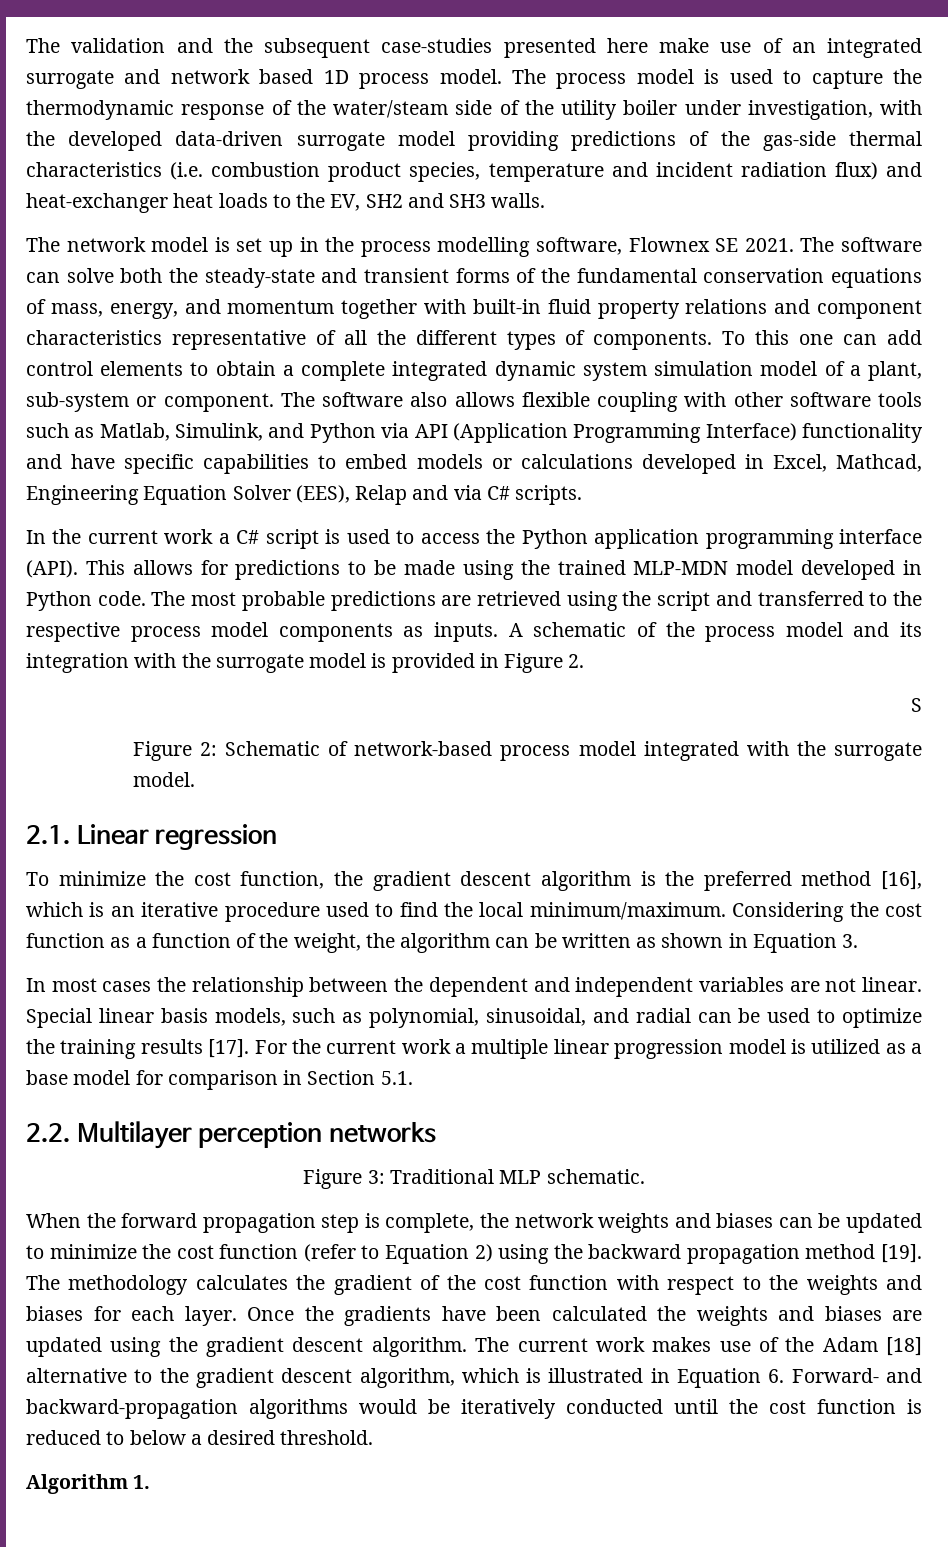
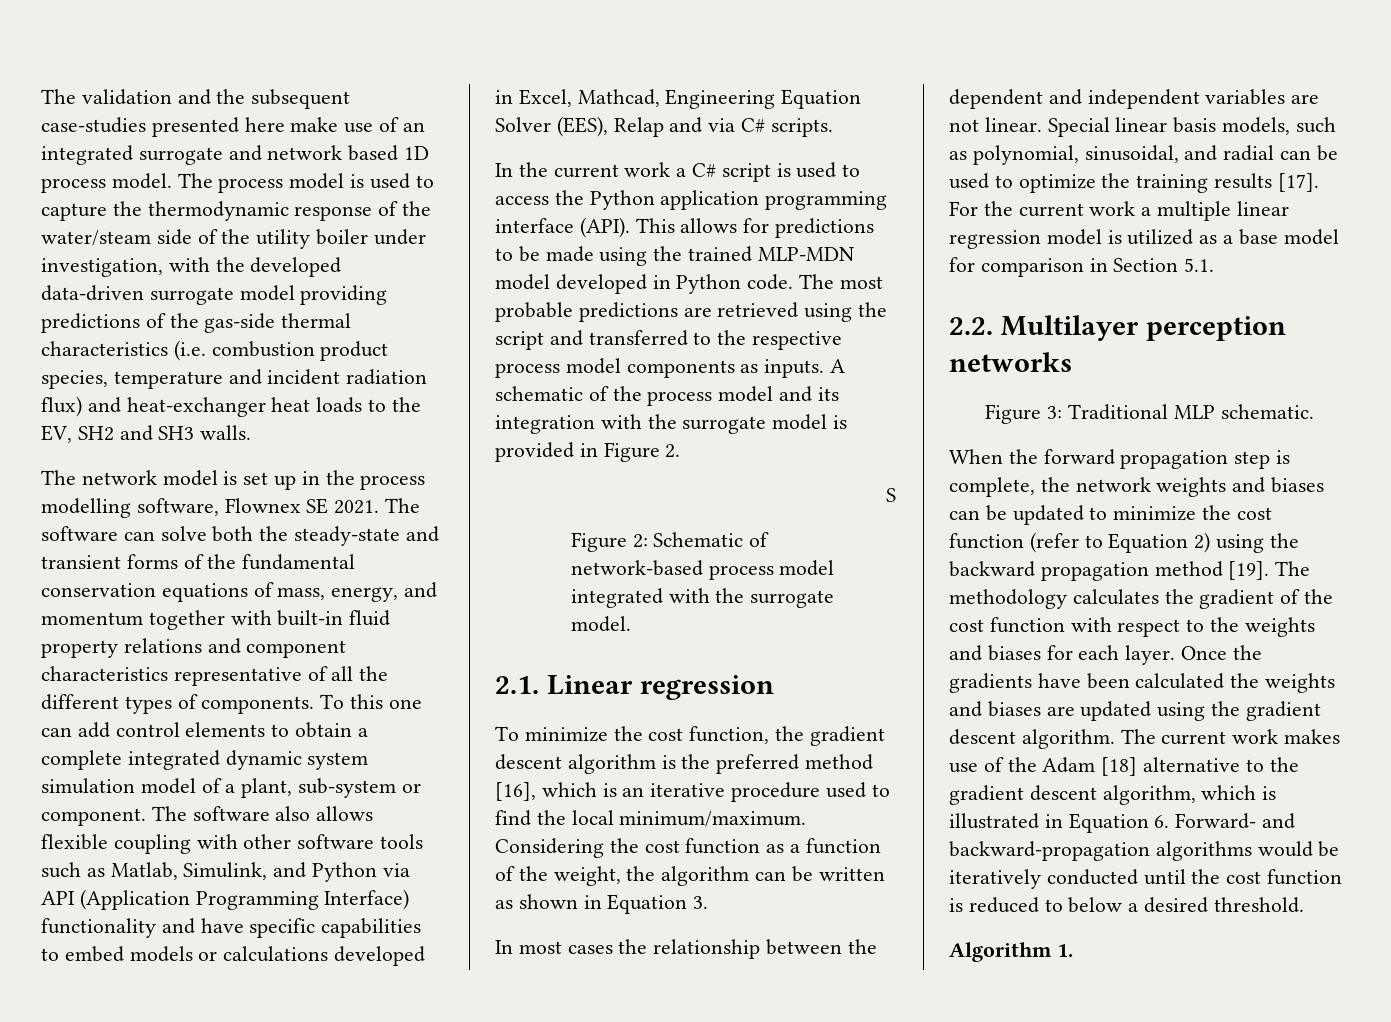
[614,1039,724,1059] progression -> [949,230,1041,249] regression

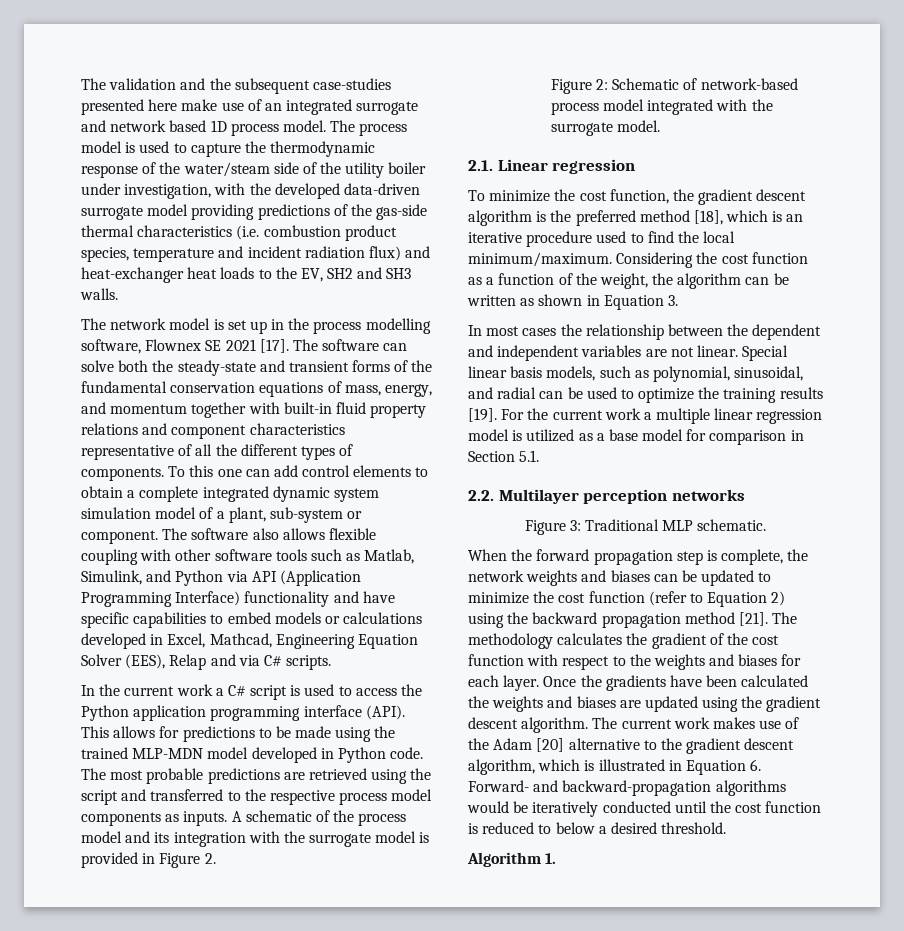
[334,500,380,514] 2021. -> [225,339,289,353] 2021 [17].
[886,488,896,502] // S -> (216, 858) none
[495,782,536,801] [16], -> [693,210,723,225] [18],
[1277,173,1319,192] [17]. -> [468,408,497,422] [19].
[1228,561,1270,580] [19]. -> [738,612,768,626] [21].
[1101,757,1138,776] [18] -> [536,738,565,752] [20]

